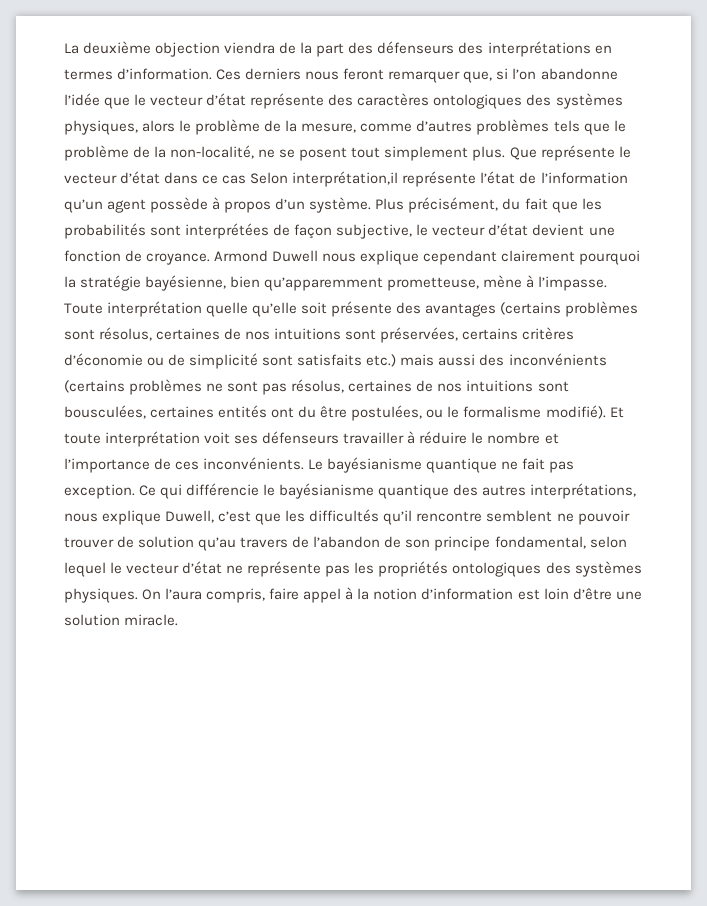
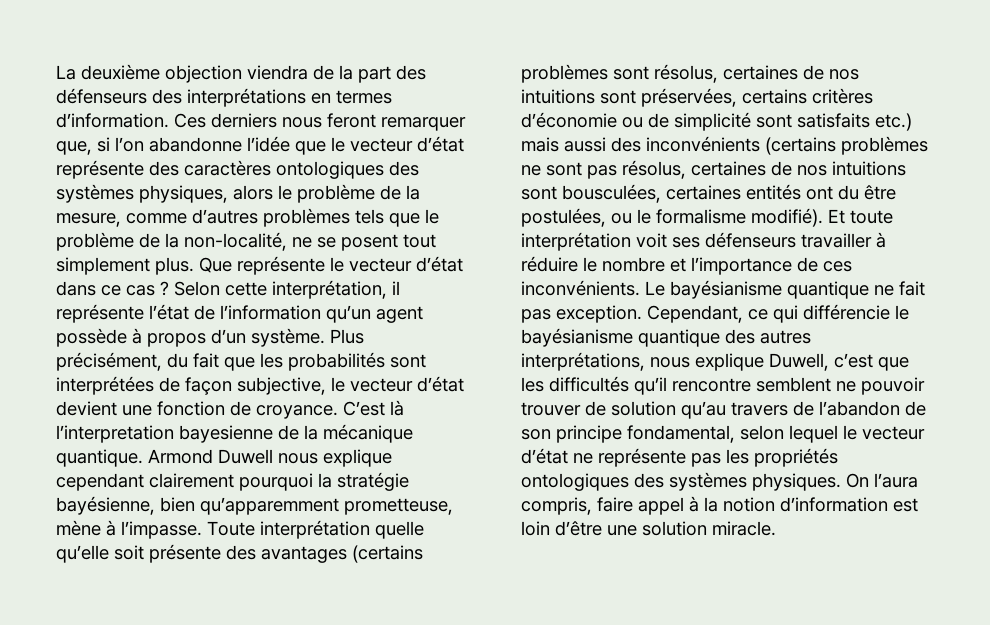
[250,171,399,187] Selon interprétation,il -> [160,280,400,299] ? Selon cette interprétation, il
(211, 259) none -> [343,400,404,416] [56,424,413,443] [56,449,143,467] C’est là l’interpretation bayesienne de la mécanique quantique.
[139,485,157,496] Ce -> [647,305,768,323] Cependant, ce

